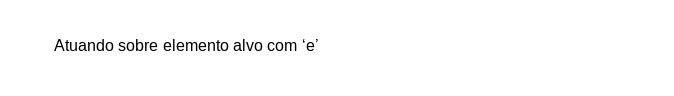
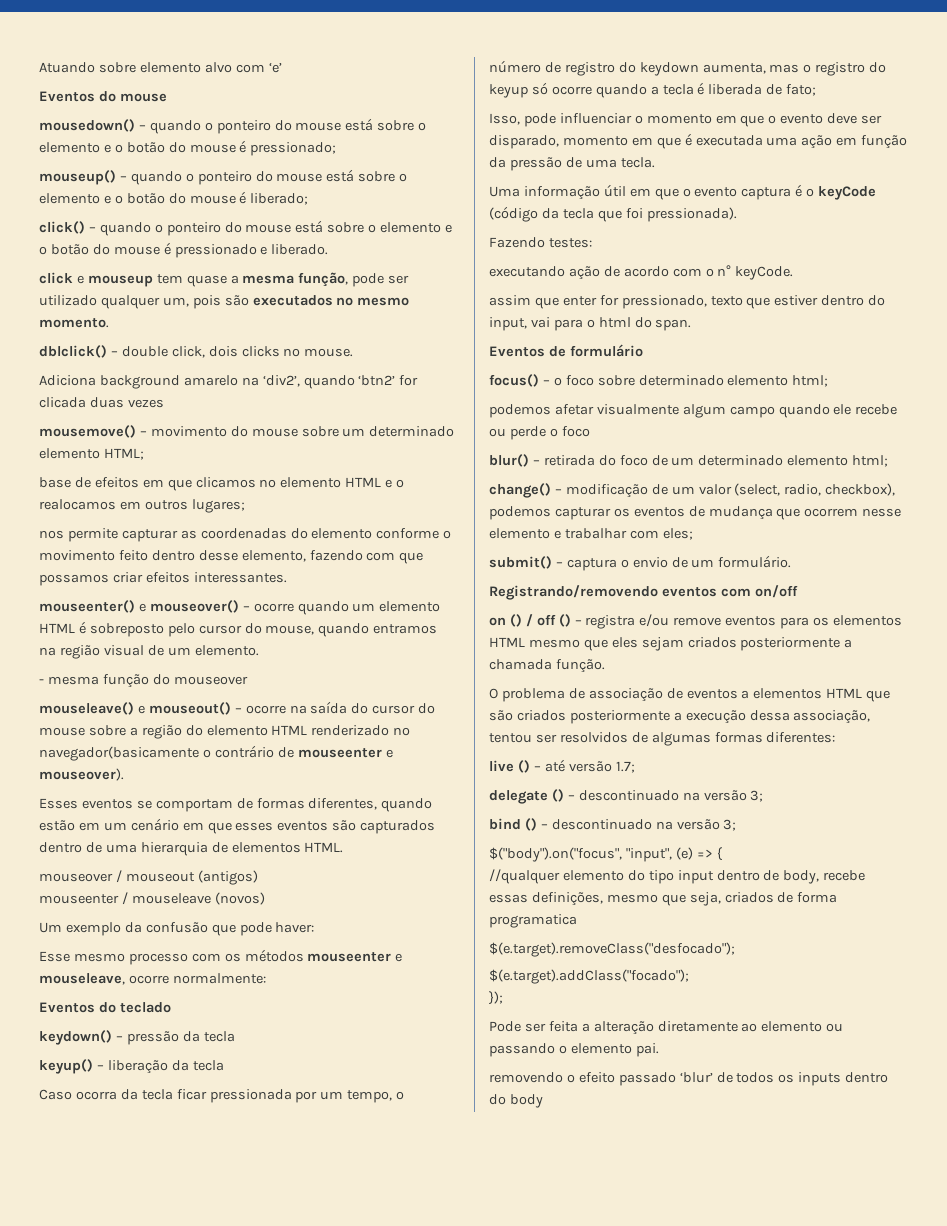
(319, 45) none -> [39,91,167,102] [39,118,427,134] [39,140,337,156] [39,169,408,185] [39,191,309,205] [39,220,453,236] [39,242,329,258] [39,272,410,287] [39,295,410,309] [39,318,109,328] [39,345,354,358] [39,375,419,389] [39,397,164,408] [39,425,455,438] [39,448,144,460] [39,477,405,491] [39,499,245,513] [39,528,452,542] [39,550,424,564] [39,572,287,586] [39,600,441,615] [39,621,438,637] [39,645,259,659] [39,674,248,688] [39,701,436,715] [39,725,411,739] [39,745,393,761] [39,768,124,781] [39,798,433,812] [39,818,436,834] [39,842,344,856] [39,870,258,885] [39,892,265,905] [39,922,315,936] [39,949,403,965] [39,973,266,985] [39,1002,171,1013] [39,1030,235,1045] [39,1059,224,1074] [39,1089,405,1103] [489,60,887,76] [489,82,817,98] [489,113,883,127] [489,133,908,149] [489,157,655,171] [489,184,877,200] [489,206,737,222] [489,237,592,248] [489,265,794,280] [489,295,886,309] [489,317,692,331] [489,344,643,357] [489,374,829,387] [489,404,898,418] [489,426,590,440] [489,454,889,467] [489,483,896,498] [489,506,902,520] [489,528,693,540] [489,555,792,571] [489,585,798,600] [489,614,902,629] [489,637,853,651] [489,659,605,673] [489,688,891,702] [489,710,871,724] [489,732,836,746] [489,759,635,773] [489,789,764,804] [489,818,737,831] [489,847,722,862] [489,869,866,884] [489,892,838,906] [489,914,577,928] [489,942,735,957] [489,969,689,984] [489,991,503,1005] [489,1021,844,1035] [489,1043,659,1057] [489,1072,889,1086] [489,1094,543,1108] // Eventos do mouse // mousedown() – quando o ponteiro do mouse está sobre o elemento e o botão do mouse é pressionado; // mouseup() – quando o ponteiro do mouse está sobre o elemento e o botão do mouse é liberado; // click() – quando o ponteiro do mouse está sobre o elemento e o botão do mouse é pressionado e liberado. // click e mouseup tem quase a mesma função, pode ser utilizado qualquer um, pois são executados no mesmo momento. // dblclick() – double click, dois clicks no mouse. // Adiciona background amarelo na ‘div2’, quando ‘btn2’ for clicada duas vezes // mousemove() – movimento do mouse sobre um determinado elemento HTML; // base de efeitos em que clicamos no elemento HTML e o realocamos em outros lugares; // nos permite capturar as coordenadas do elemento conforme o movimento feito dentro desse elemento, fazendo com que possamos criar efeitos interessantes. // mouseenter() e mouseover() – ocorre quando um elemento HTML é sobreposto pelo cursor do mouse, quando entramos na região visual de um elemento. // - mesma função do mouseover // mouseleave() e mouseout() – ocorre na saída do cursor do mouse sobre a região do elemento HTML renderizado no navegador(basicamente o contrário de mouseenter e mouseover). // Esses eventos se comportam de formas diferentes, quando estão em um cenário em que esses eventos são capturados dentro de uma hierarquia de elementos HTML. // mouseover / mouseout (antigos) // mouseenter / mouseleave (novos) // Um exemplo da confusão que pode haver: // Esse mesmo processo com os métodos mouseenter e mouseleave, ocorre normalmente: // Eventos do teclado // keydown() – pressão da tecla // keyup() – liberação da tecla // Caso ocorra da tecla ficar pressionada por um tempo, o número de registro do keydown aumenta, mas o registro do keyup só ocorre quando a tecla é liberada de fato; // Isso, pode influenciar o momento em que o evento deve ser disparado, momento em que é executada uma ação em função da pressão de uma tecla. // Uma informação útil em que o evento captura é o keyCode (código da tecla que foi pressionada). // Fazendo testes: // executando ação de acordo com o n° keyCode. // assim que enter for pressionado, texto que estiver dentro do input, vai para o html do span. // Eventos de formulário // focus() – o foco sobre determinado elemento html; // podemos afetar visualmente algum campo quando ele recebe ou perde o foco // blur() – retirada do foco de um determinado elemento html; // change() – modificação de um valor (select, radio, checkbox), podemos capturar os eventos de mudança que ocorrem nesse elemento e trabalhar com eles; // submit() – captura o envio de um formulário. // Registrando/removendo eventos com on/off // on () / off () – registra e/ou remove eventos para os elementos HTML mesmo que eles sejam criados posteriormente a chamada função. // O problema de associação de eventos a elementos HTML que são criados posteriormente a execução dessa associação, tentou ser resolvidos de algumas formas diferentes: // live () – até versão 1.7; // delegate () – descontinuado na versão 3; // bind () – descontinuado na versão 3; // $("body").on("focus", "input", (e) => { // //qualquer elemento do tipo input dentro de body, recebe essas definições, mesmo que seja, criados de forma programatica // $(e.target).removeClass("desfocado"); // $(e.target).addClass("focado"); // }); // Pode ser feita a alteração diretamente ao elemento ou passando o elemento pai. // removendo o efeito passado ‘blur’ de todos os inputs dentro do body

